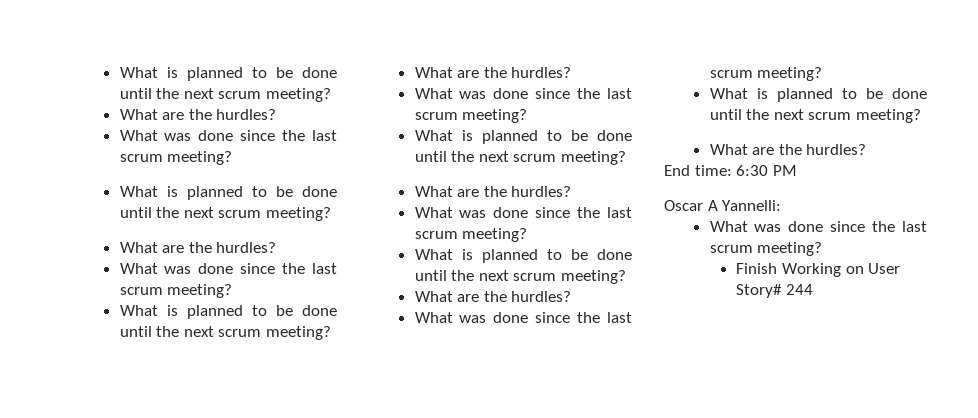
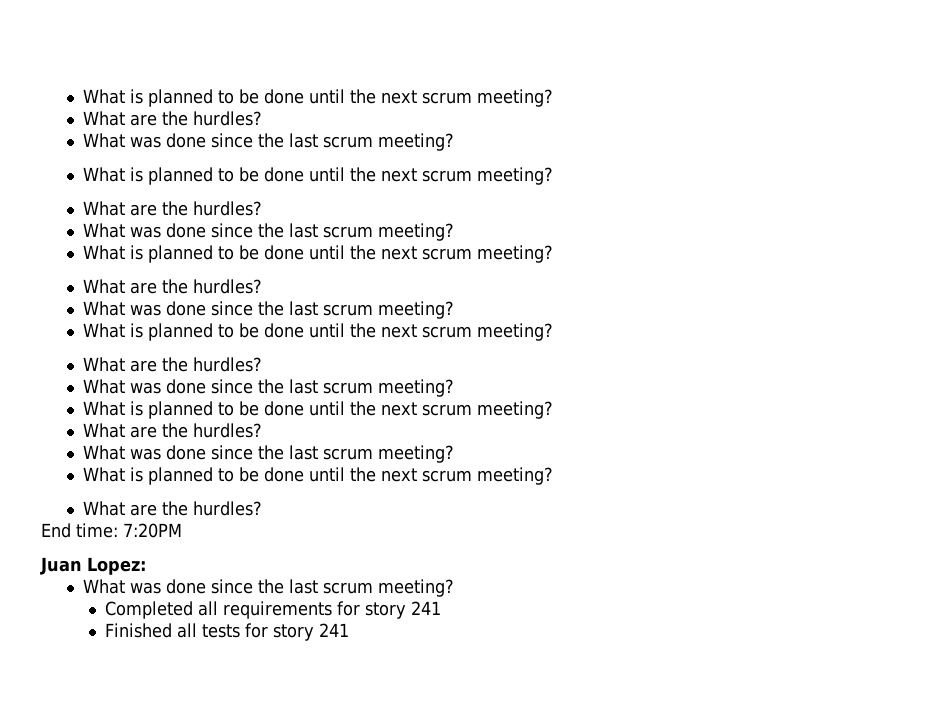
[736,165,797,176] [664,200,782,211] [709,221,927,232] [709,242,823,256] [736,263,901,277] [736,284,814,298] 6:30 PM // Oscar A Yannelli: // What was done since the last scrum meeting? // Finish Working on User Story# 244 -> [123,523,182,538] [40,557,146,575] [82,579,454,597] [104,601,441,619] [104,623,349,641] 7:20PM // Juan Lopez: // What was done since the last scrum meeting? // Completed all requirements for story 241 // Finished all tests for story 241

